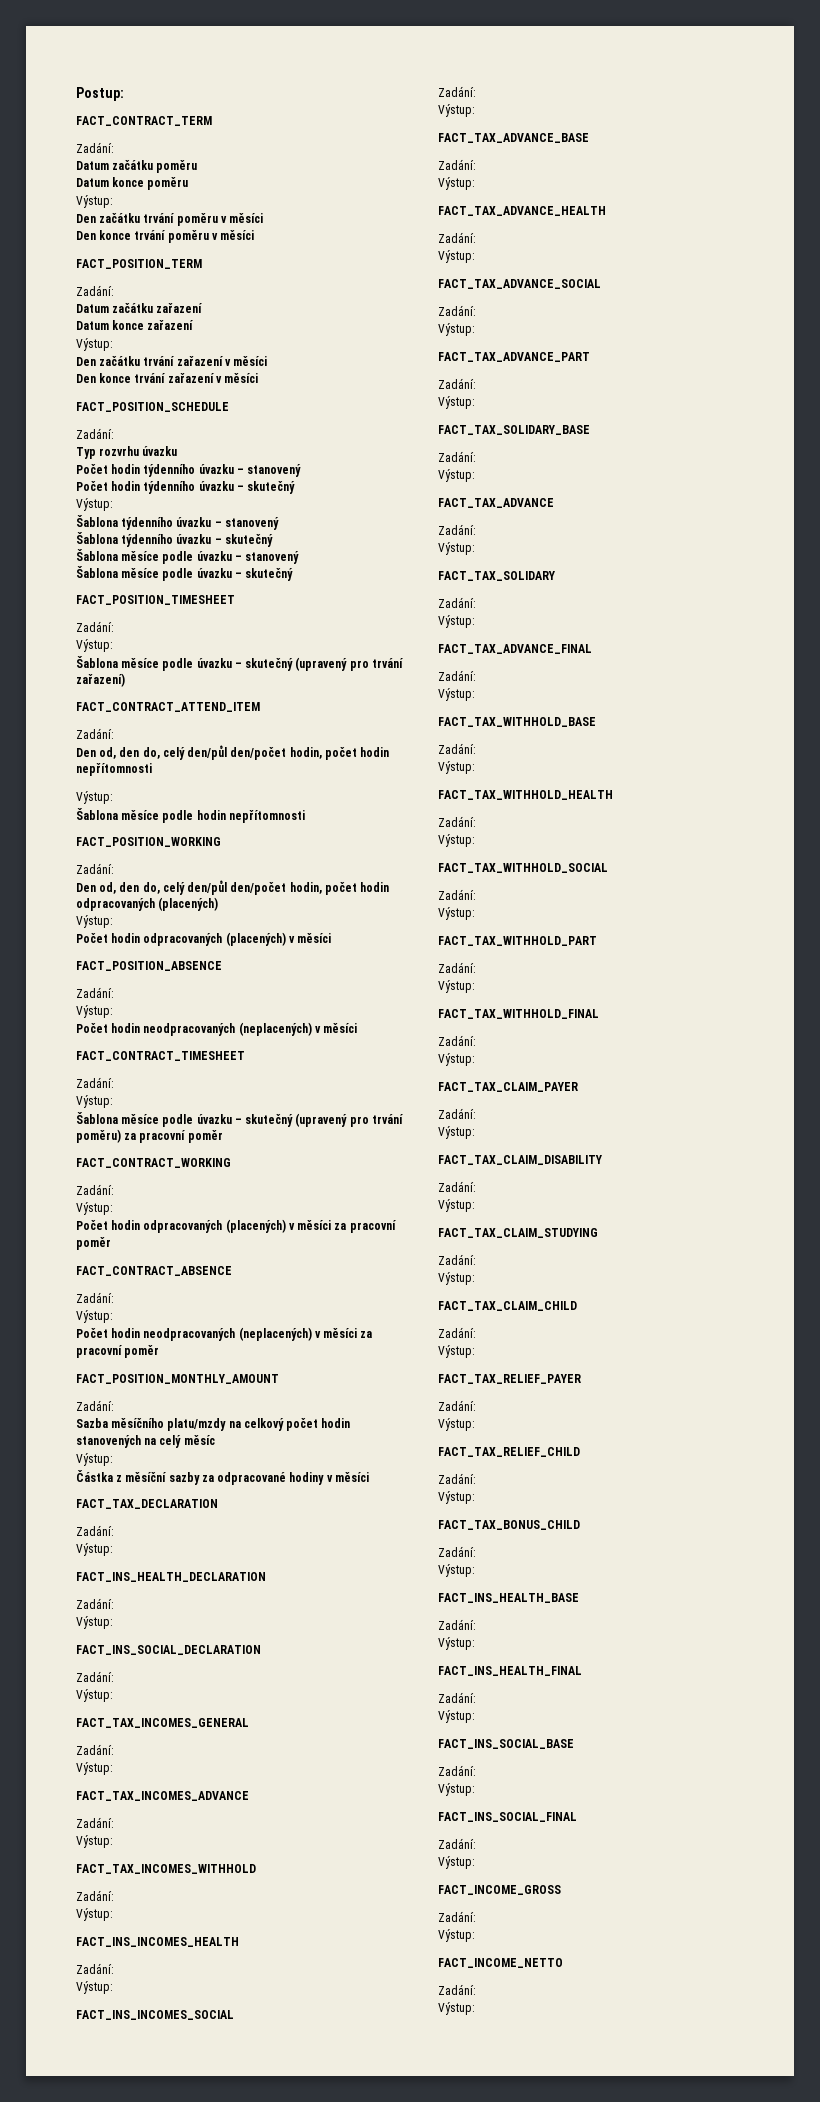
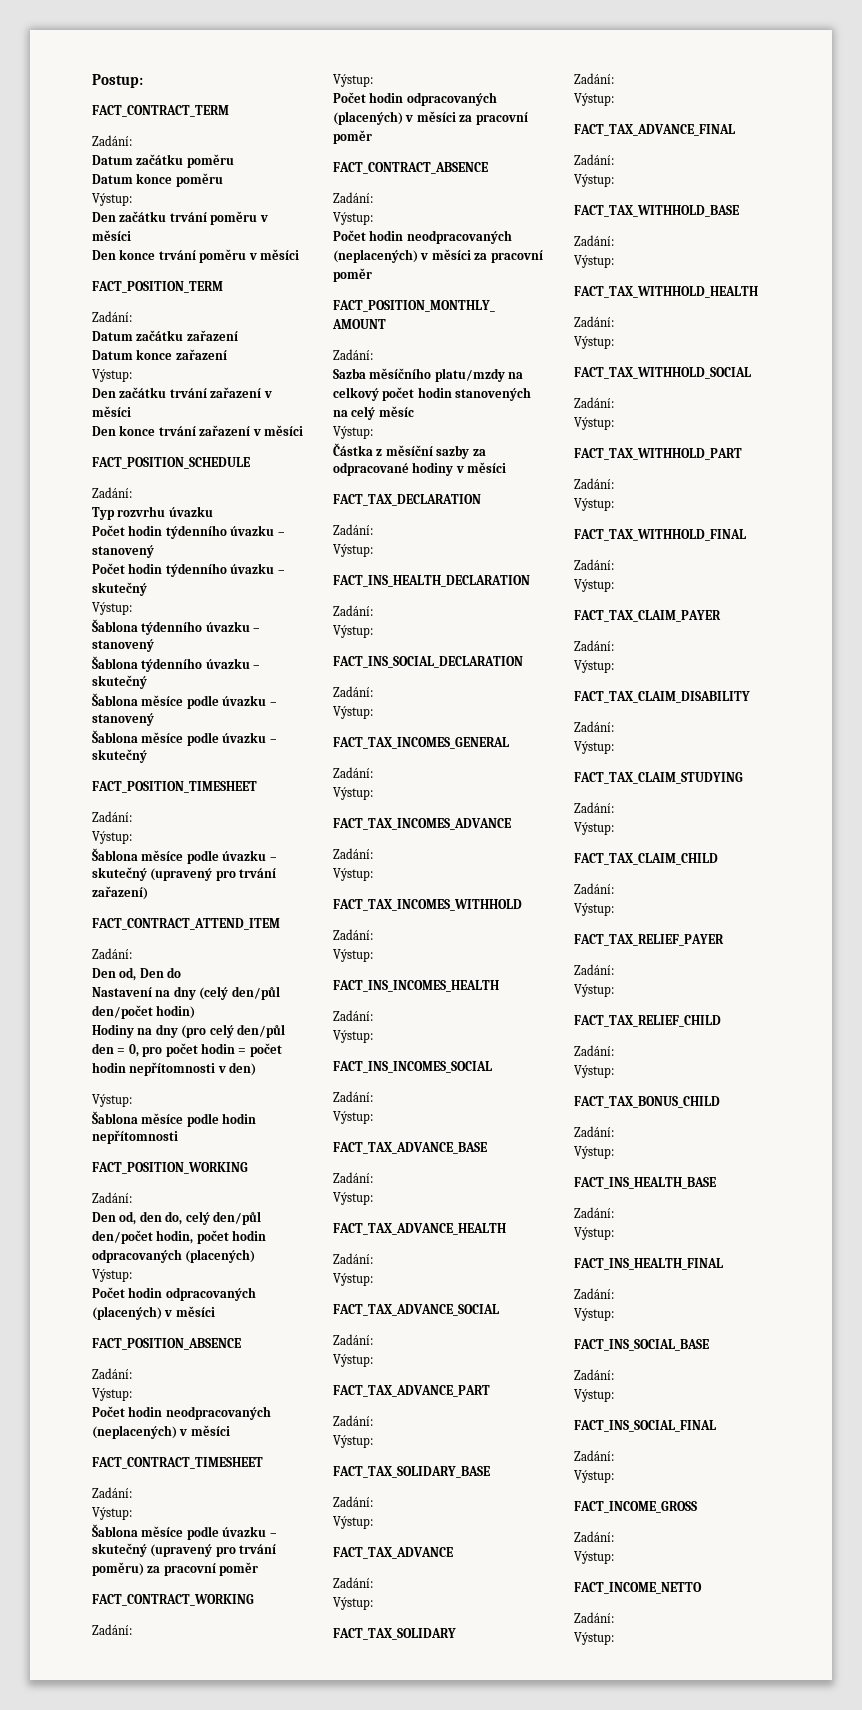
[119,745,322,760] den do, celý den/půl den/počet hodin, -> [139,967,182,978] [92,986,280,1000] [92,1005,196,1019] [92,1024,285,1038] [92,1043,247,1057] Den do // Nastavení na dny (celý den/půl den/počet hodin) // Hodiny na dny (pro celý den/půl den = 0, pro počet hodin =
(152, 769) none -> [217,1062,257,1076] v den)

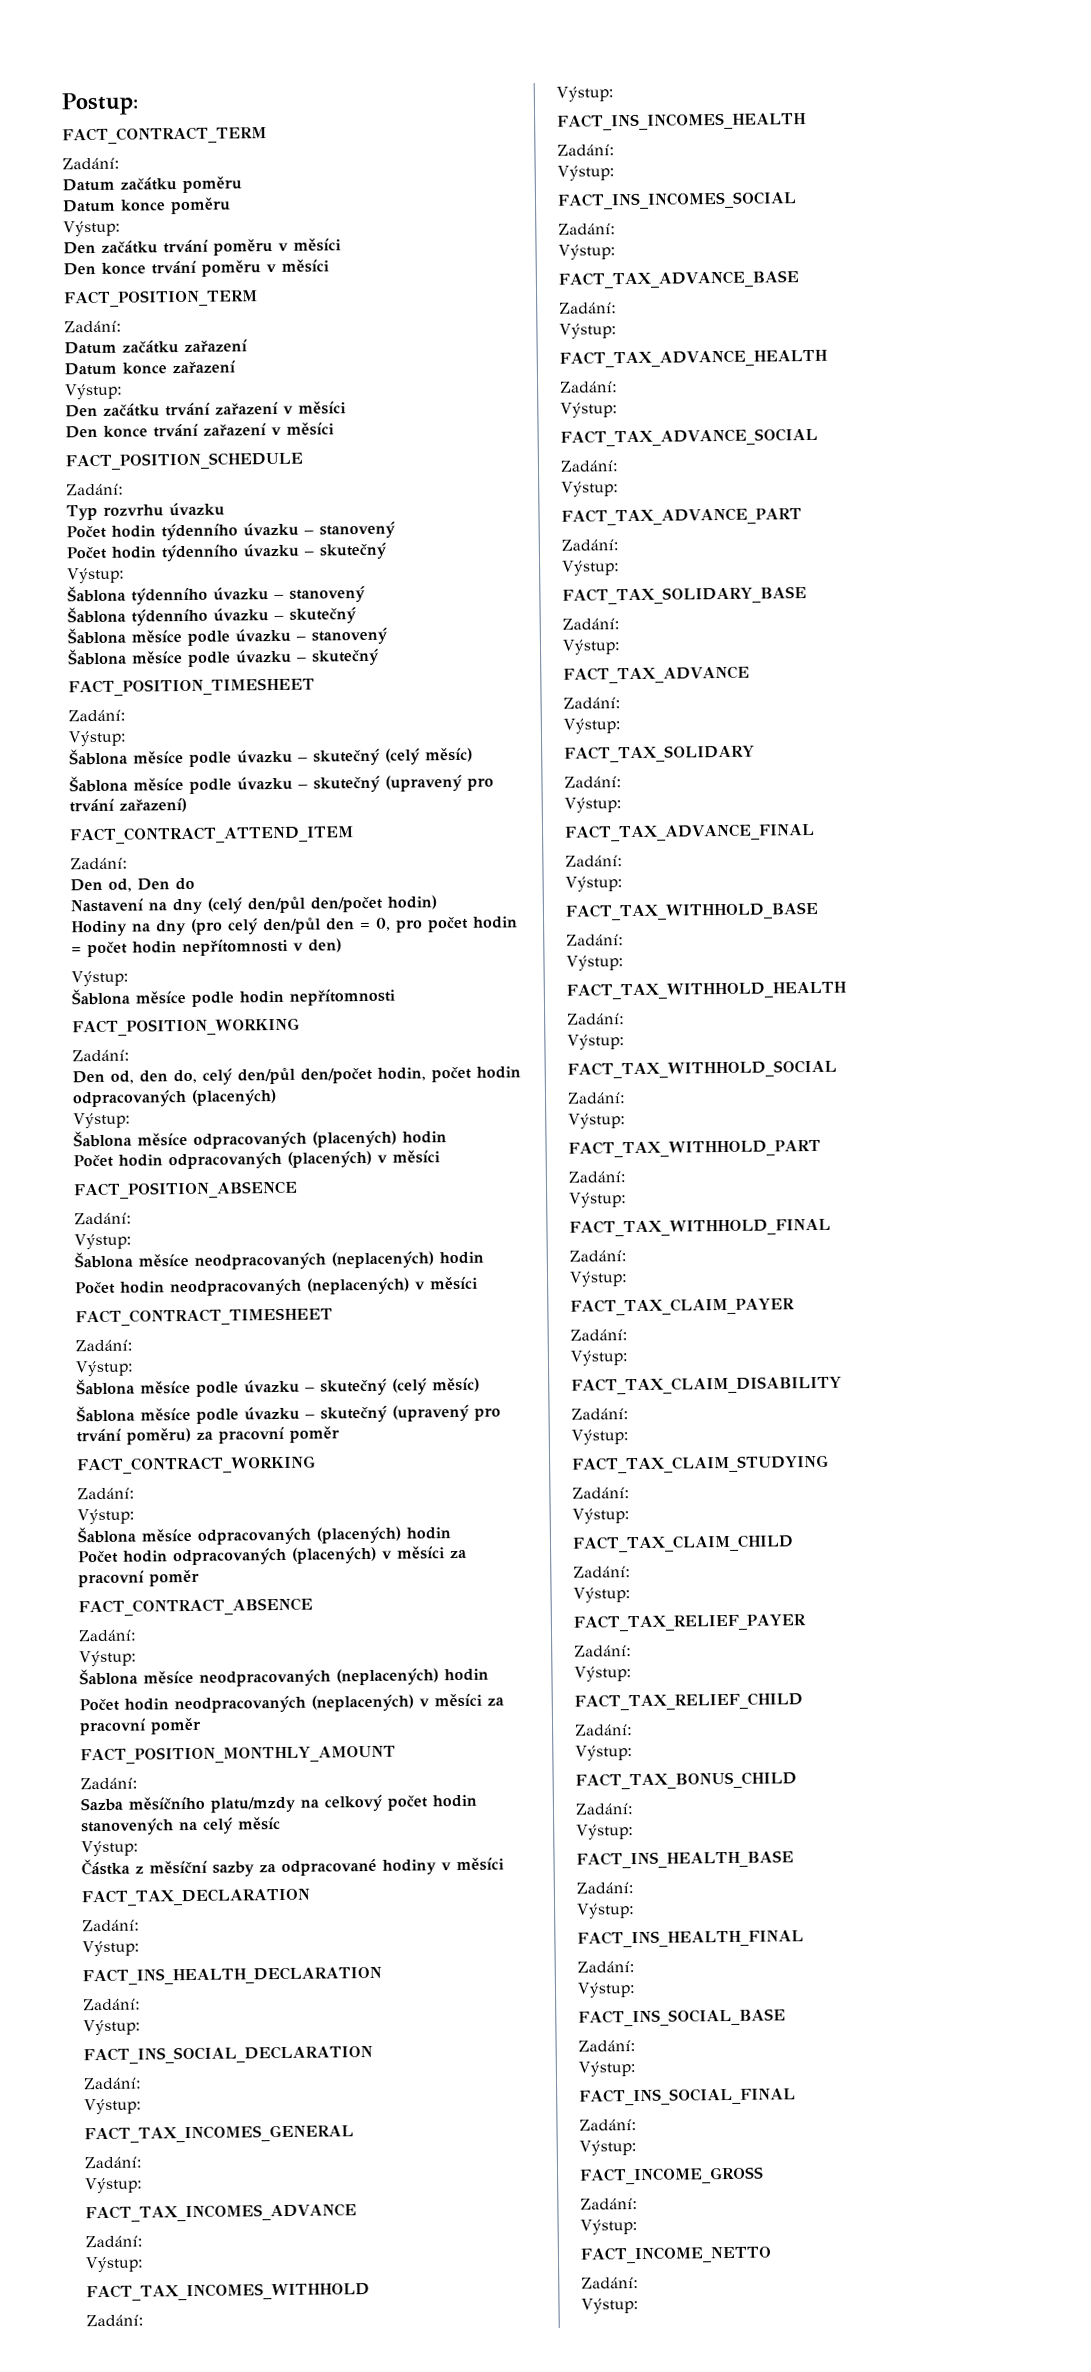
(132, 837) none -> [69,747,473,767] // Šablona měsíce podle úvazku – skutečný (celý měsíc)
(132, 1275) none -> [73,1130,447,1149] // Šablona měsíce odpracovaných (placených) hodin
(132, 1394) none -> [74,1251,484,1270] // Šablona měsíce neodpracovaných (neplacených) hodin
(132, 1513) none -> [76,1377,480,1397] // Šablona měsíce podle úvazku – skutečný (celý měsíc)
(373, 80) none -> [77,1526,451,1545] // Šablona měsíce odpracovaných (placených) hodin
(373, 218) none -> [79,1668,489,1687] // Šablona měsíce neodpracovaných (neplacených) hodin

